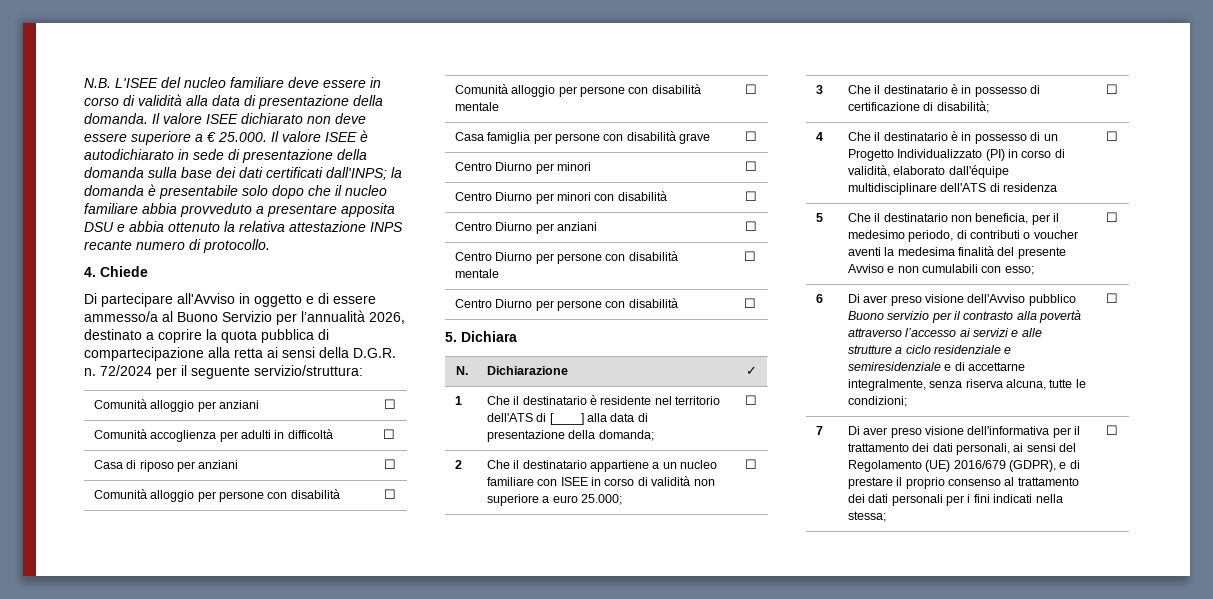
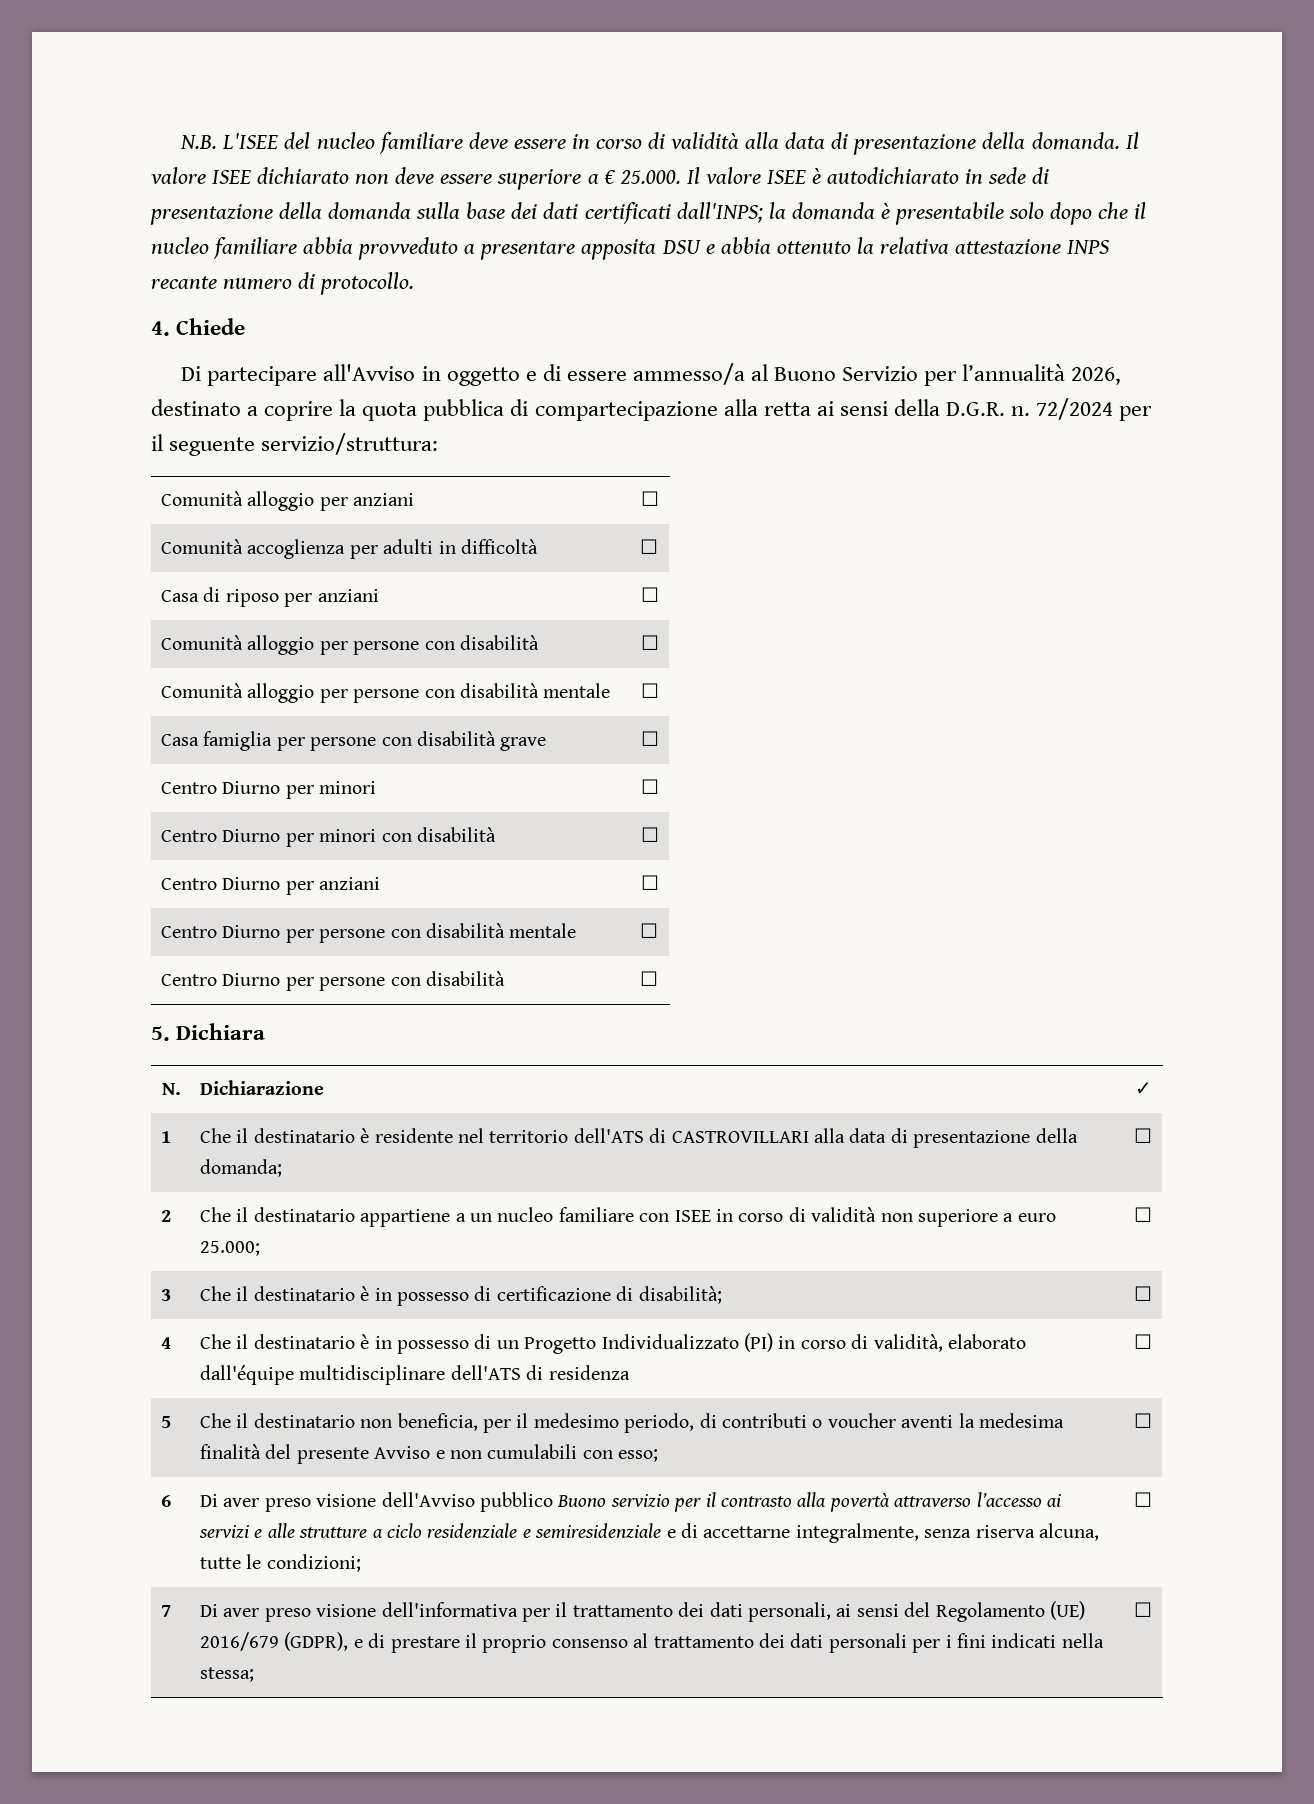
[549,413,584,425] [____] -> [671,1131,809,1143] CASTROVILLARI

